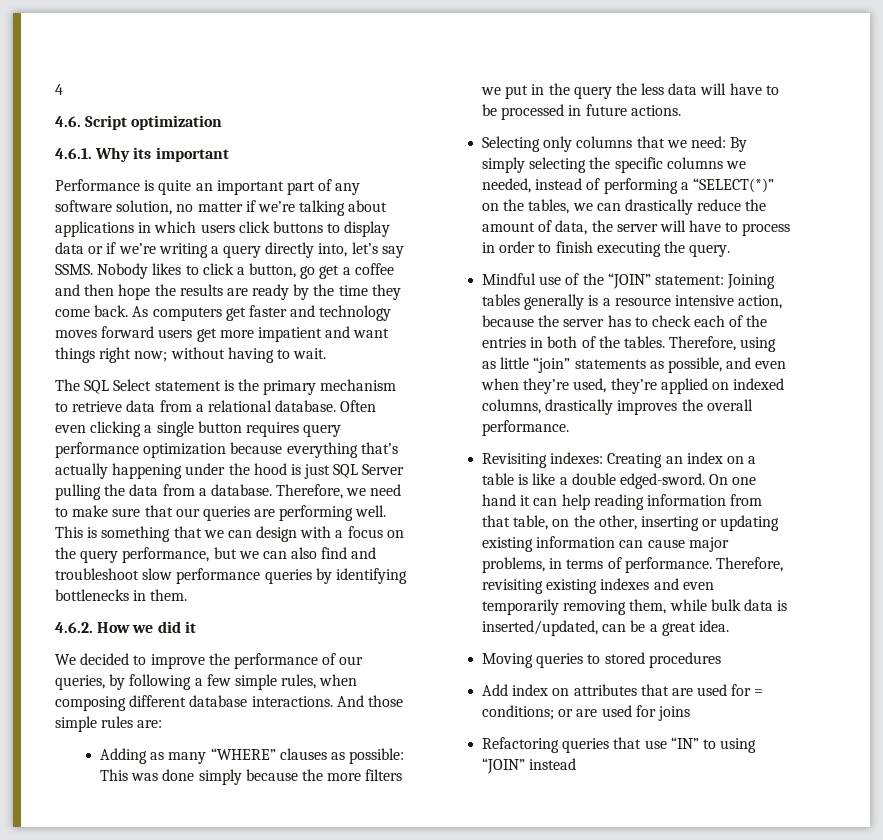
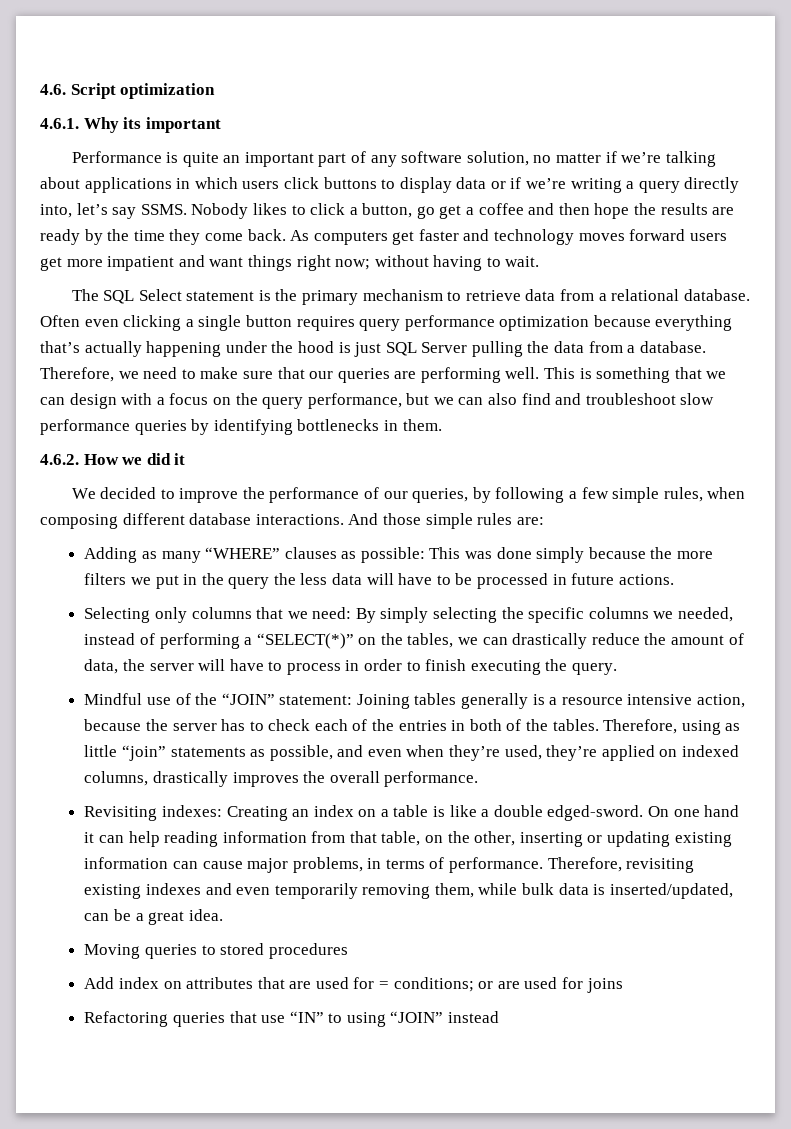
[55,84,63,95] 4 // -> (40, 89) none

